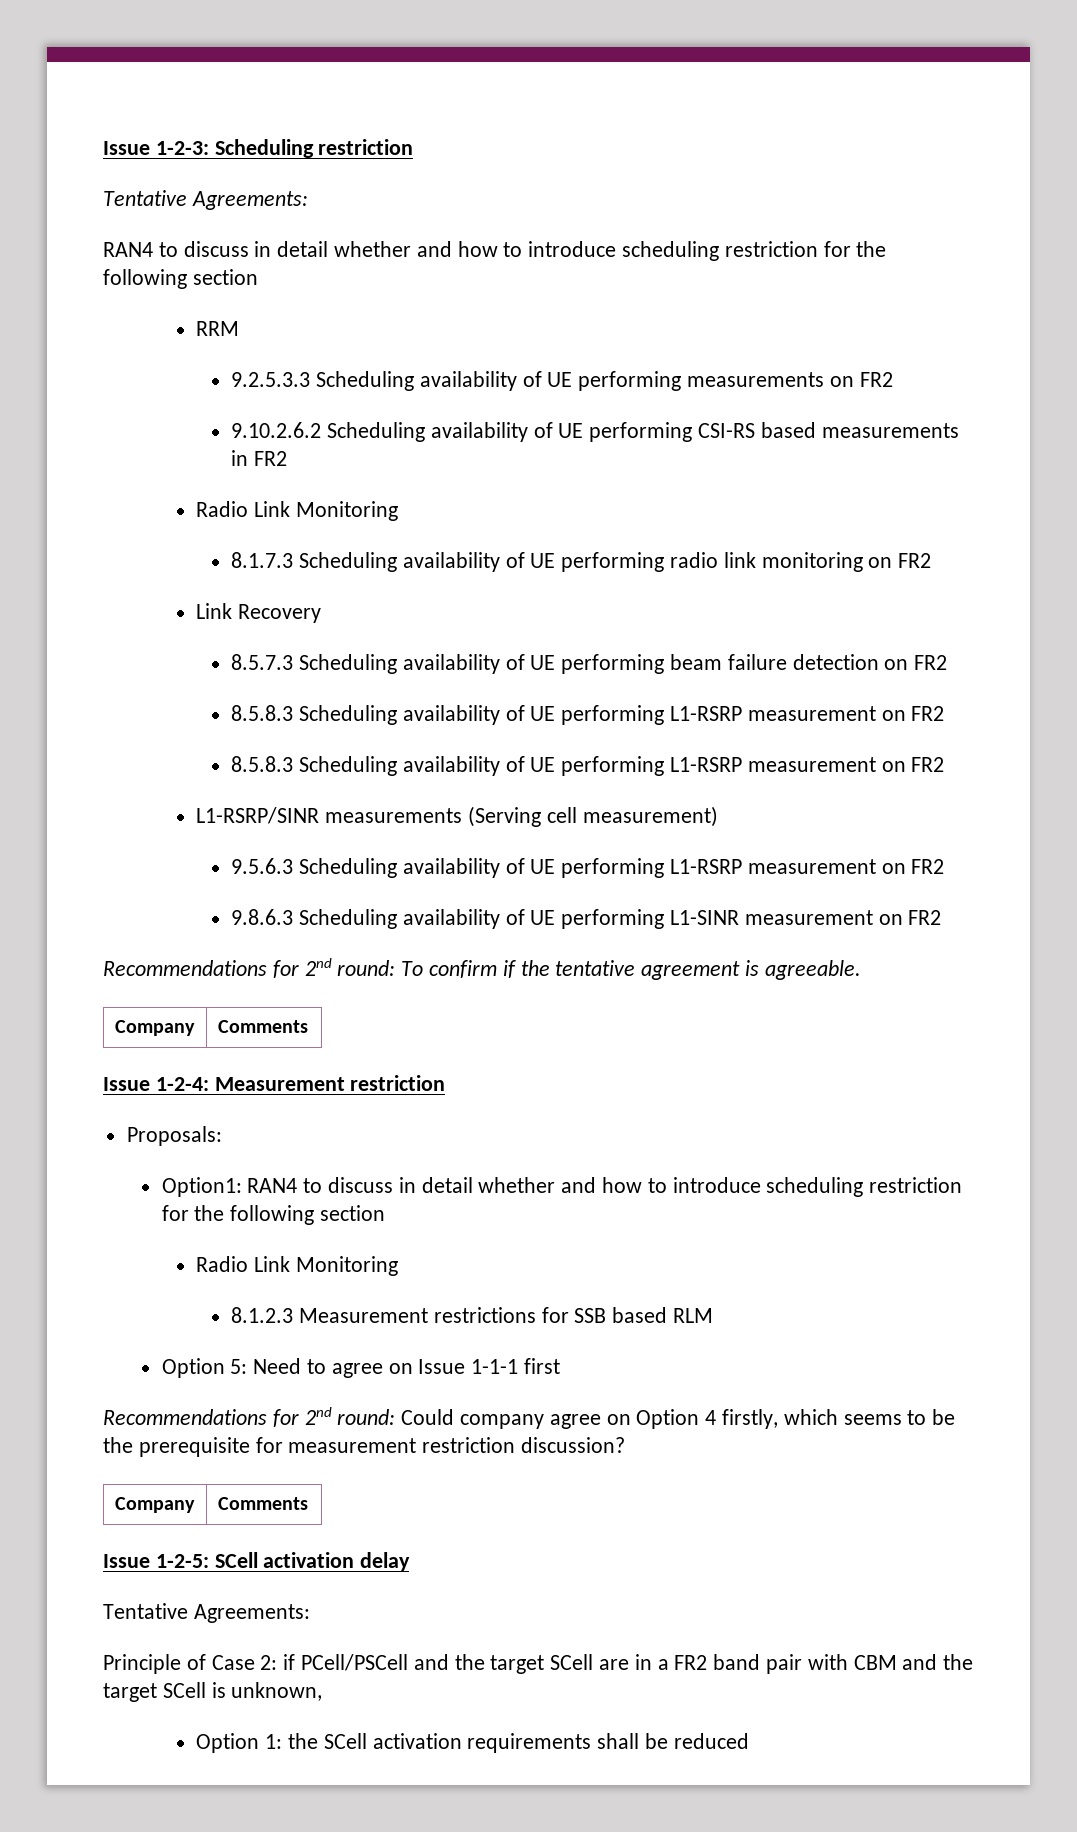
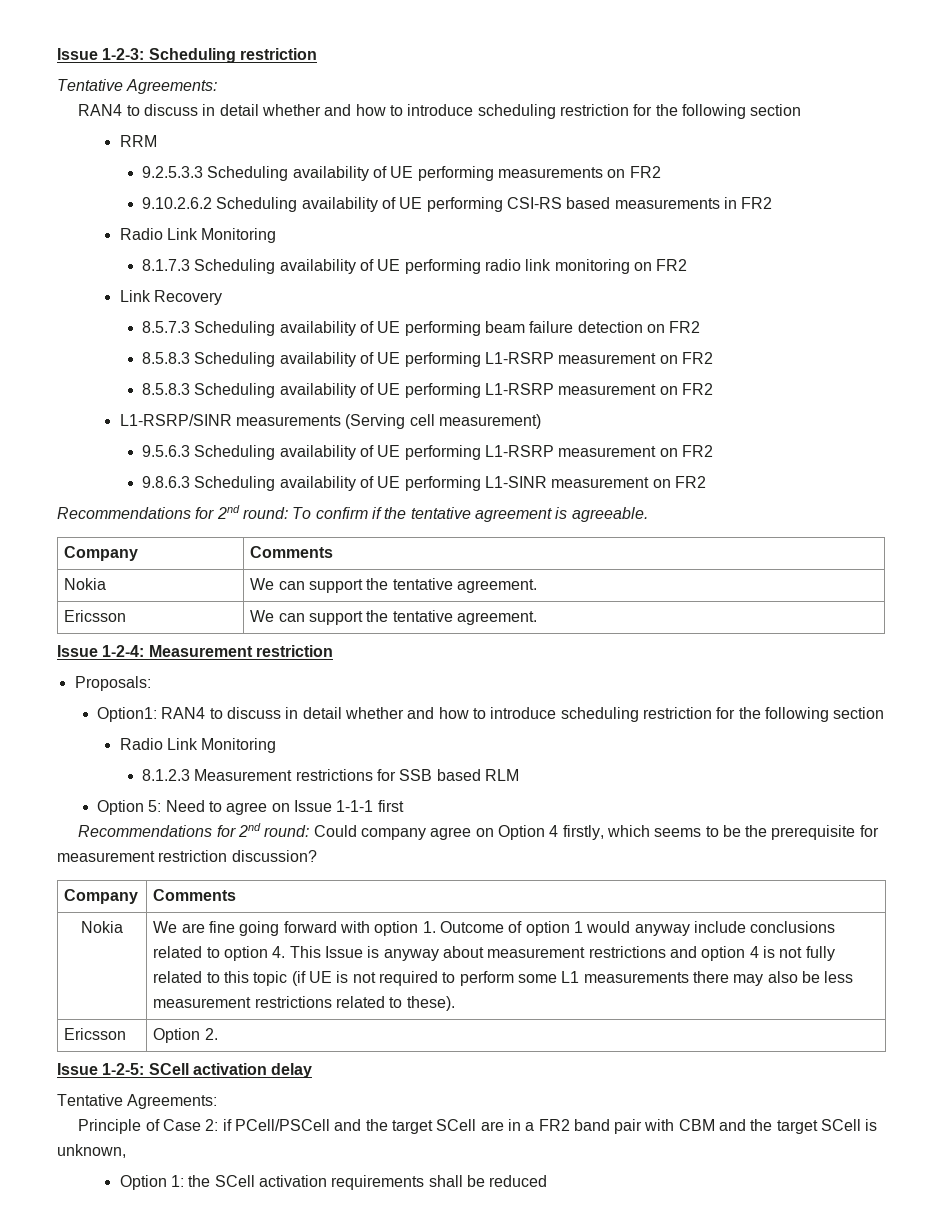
(308, 1026) none -> [64,578,107,590] [250,578,537,593] [64,610,127,622] [250,610,537,625] // Nokia | We can support the tentative agreement. // Ericsson | We can support the tentative agreement.
(308, 1503) none -> [81,921,123,933] [153,921,836,936] [153,946,835,961] [153,971,854,986] [153,996,455,1011] [64,1028,127,1040] [153,1028,218,1043] // Nokia | We are fine going forward with option 1. Outcome of option 1 would anyway include conclusions related to option 4. This Issue is anyway about measurement restrictions and option 4 is not fully related to this topic (if UE is not required to perform some L1 measurements there may also be less measurement restrictions related to these). // Ericsson | Option 2.

